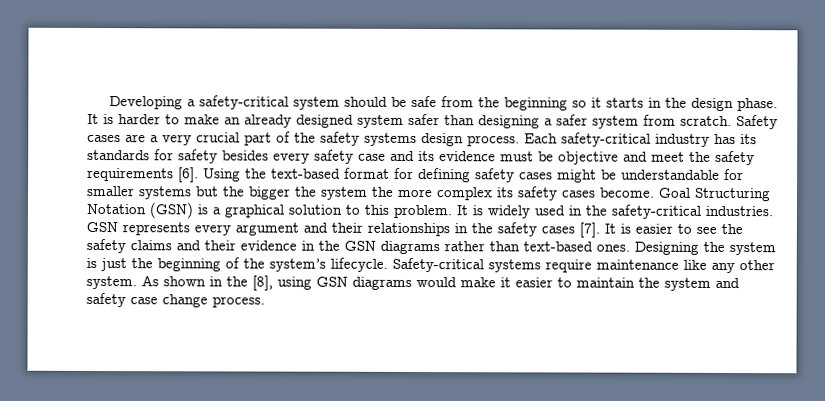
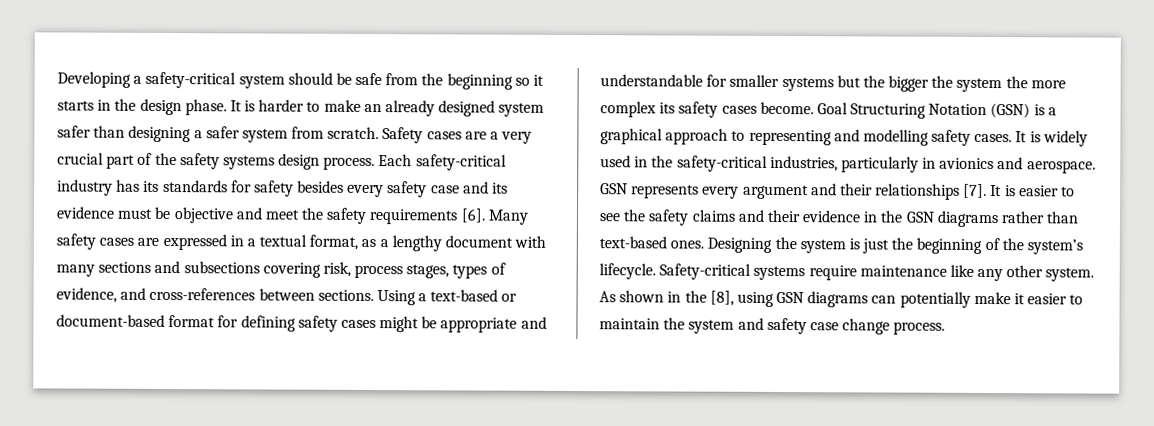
[203,168,341,182] Using the text-based -> [487,209,529,225] [56,233,547,252] [56,260,506,279] [56,287,518,306] [56,314,165,327] Many safety cases are expressed in a textual format, as a lengthy document with many sections and subsections covering risk, process stages, types of evidence, and cross-references between sections. Using a text-based or document-based
(617, 174) none -> [440,316,547,333] appropriate and
[288,204,452,219] solution to this problem. -> [665,128,1013,146] approach to representing and modelling safety cases.
[705,205,773,217] industries. -> [769,155,1096,174] industries, particularly in avionics and aerospace.
[454,222,575,237] in the safety cases -> (961, 191) none
[416,277,457,288] would -> [871,291,971,308] can potentially

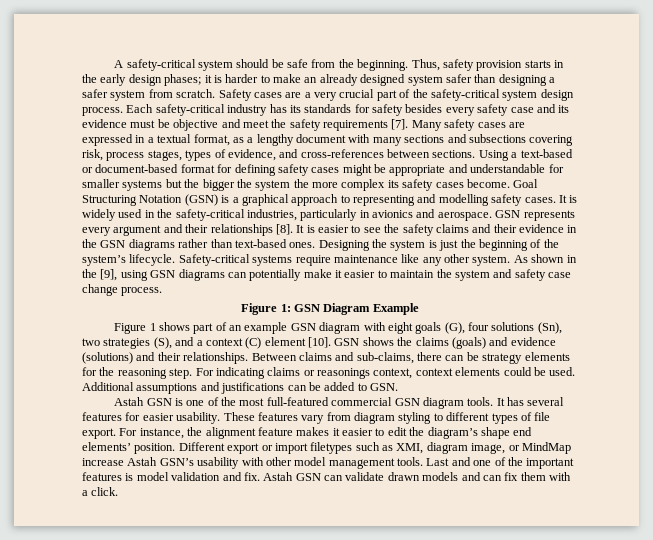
[57,71,143,88] Developing a -> [114,60,124,68] A
[446,73,545,90] [57,98,242,116] beginning so it starts in the design phase. It -> [357,59,564,71] [82,74,212,86] beginning. Thus, safety provision starts in the early design phases; it
[179,153,275,170] safety systems -> [430,89,538,101] safety-critical system
[460,208,486,223] [6]. -> [391,119,409,130] [7].
[963,183,988,199] [7]. -> [275,224,293,235] [8].
[709,290,734,306] [8], -> [100,269,118,281] [9],
(946, 328) none -> [241,303,419,315] [114,322,562,334] [82,337,556,349] [82,352,570,364] [82,367,576,379] [82,382,398,394] [114,397,565,409] [82,412,551,424] [82,427,533,439] [82,442,571,454] [82,457,575,469] [82,472,571,481] [82,487,119,496] // Figure 1: GSN Diagram Example // Figure 1 shows part of an example GSN diagram with eight goals (G), four solutions (Sn), two strategies (S), and a context (C) element [10]. GSN shows the claims (goals) and evidence (solutions) and their relationships. Between claims and sub-claims, there can be strategy elements for the reasoning step. For indicating claims or reasonings context, context elements could be used. Additional assumptions and justifications can be added to GSN. // Astah GSN is one of the most full-featured commercial GSN diagram tools. It has several features for easier usability. These features vary from diagram styling to different types of file export. For instance, the alignment feature makes it easier to edit the diagram’s shape end elements’ position. Different export or import filetypes such as XMI, diagram image, or MindMap increase Astah GSN’s usability with other model management tools. Last and one of the important features is model validation and fix. Astah GSN can validate drawn models and can fix them with a click.

